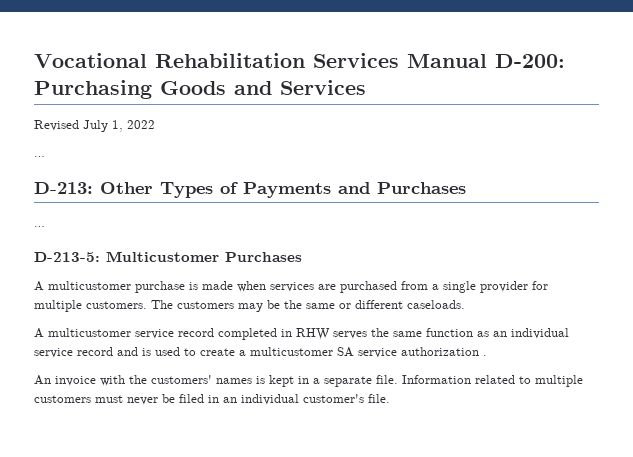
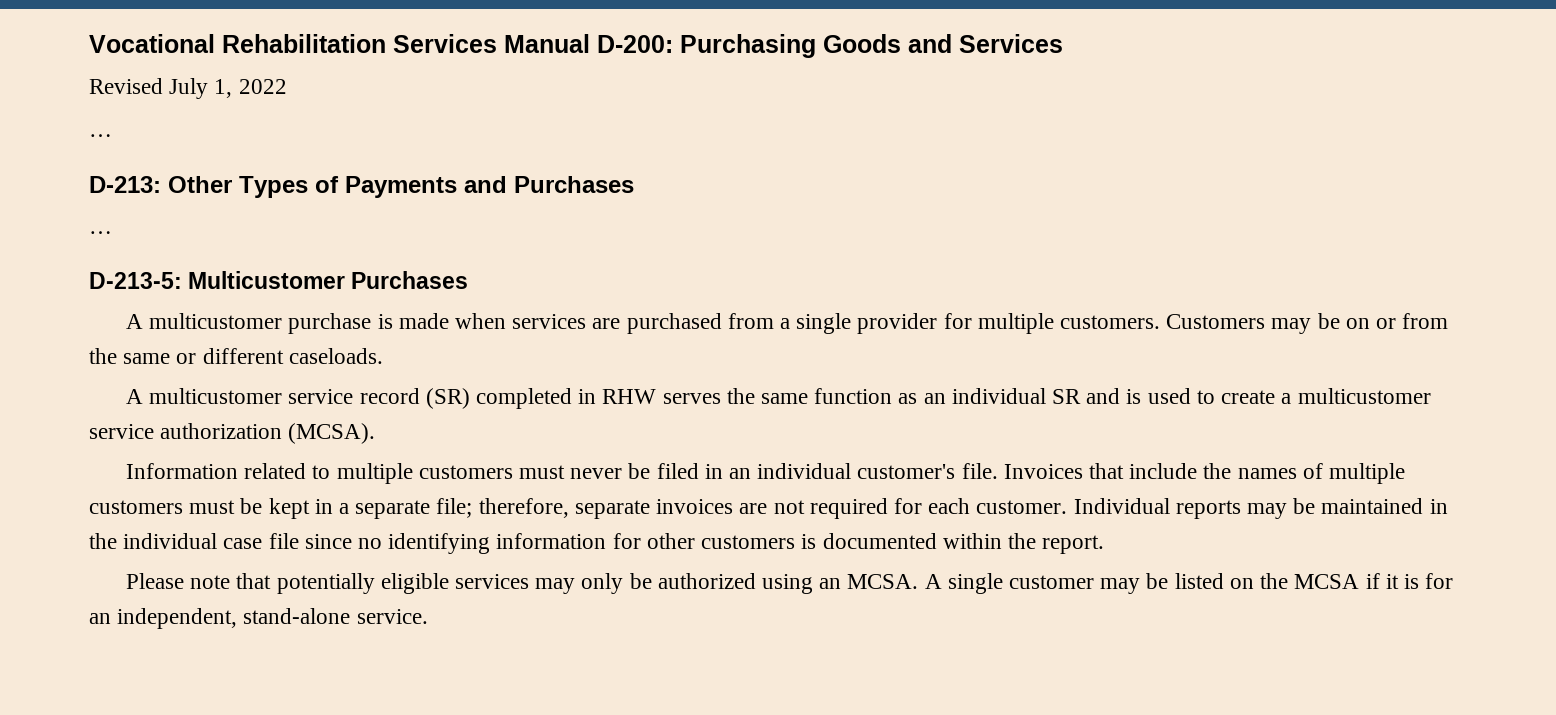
[151,300,280,312] The customers may be -> [1166,313,1449,334] Customers may be on or from
(214, 332) none -> [425,388,470,409] (SR)
[34,347,113,358] service record -> [1052,389,1082,404] SR
[337,347,354,357] SA -> (1431, 396) none
[483,355,487,356] [34,375,398,387] . // An invoice with the customers' names is kept in a separate file. -> [288,423,376,444] (MCSA). //
(390, 398) none -> [1003,463,1406,484] [89,498,1448,519] [89,533,1105,554] [125,573,1454,594] [89,608,428,629] Invoices that include the names of multiple customers must be kept in a separate file; therefore, separate invoices are not required for each customer. Individual reports may be maintained in the individual case file since no identifying information for other customers is documented within the report. // Please note that potentially eligible services may only be authorized using an MCSA. A single customer may be listed on the MCSA if it is for an independent, stand-alone service.

